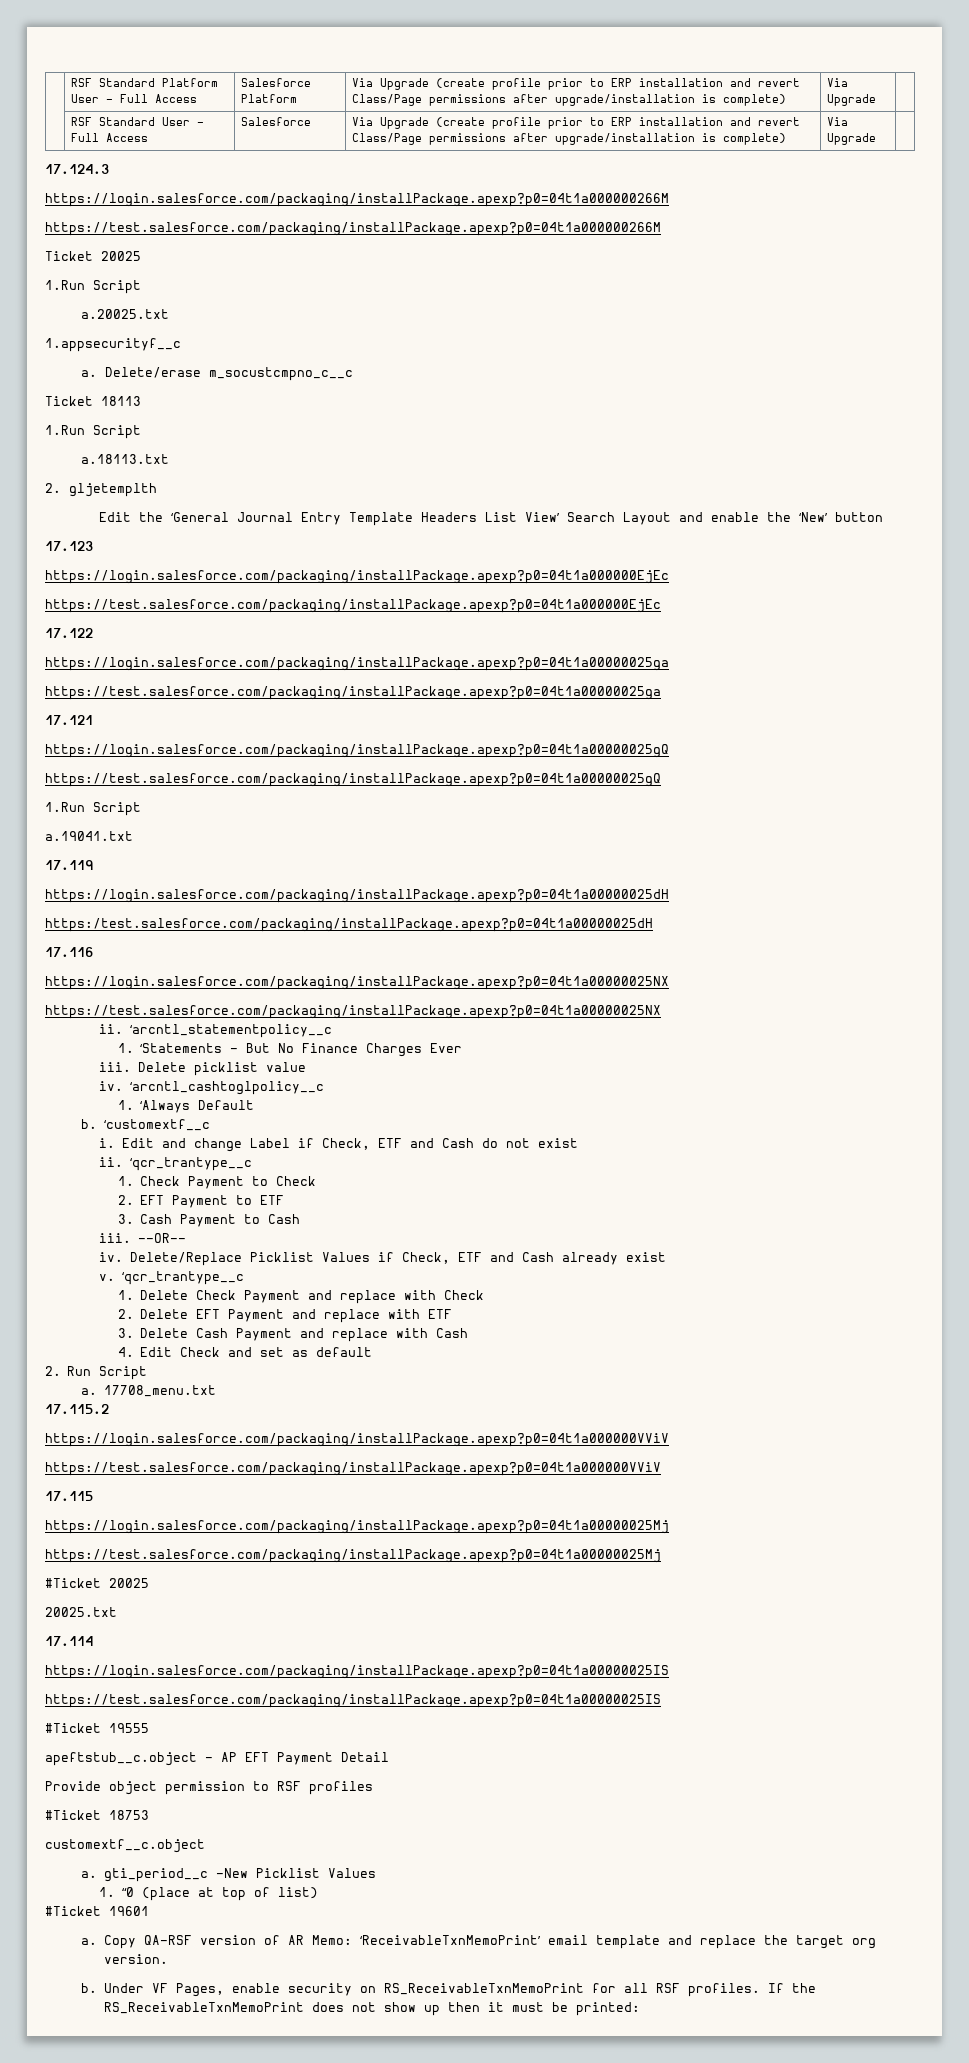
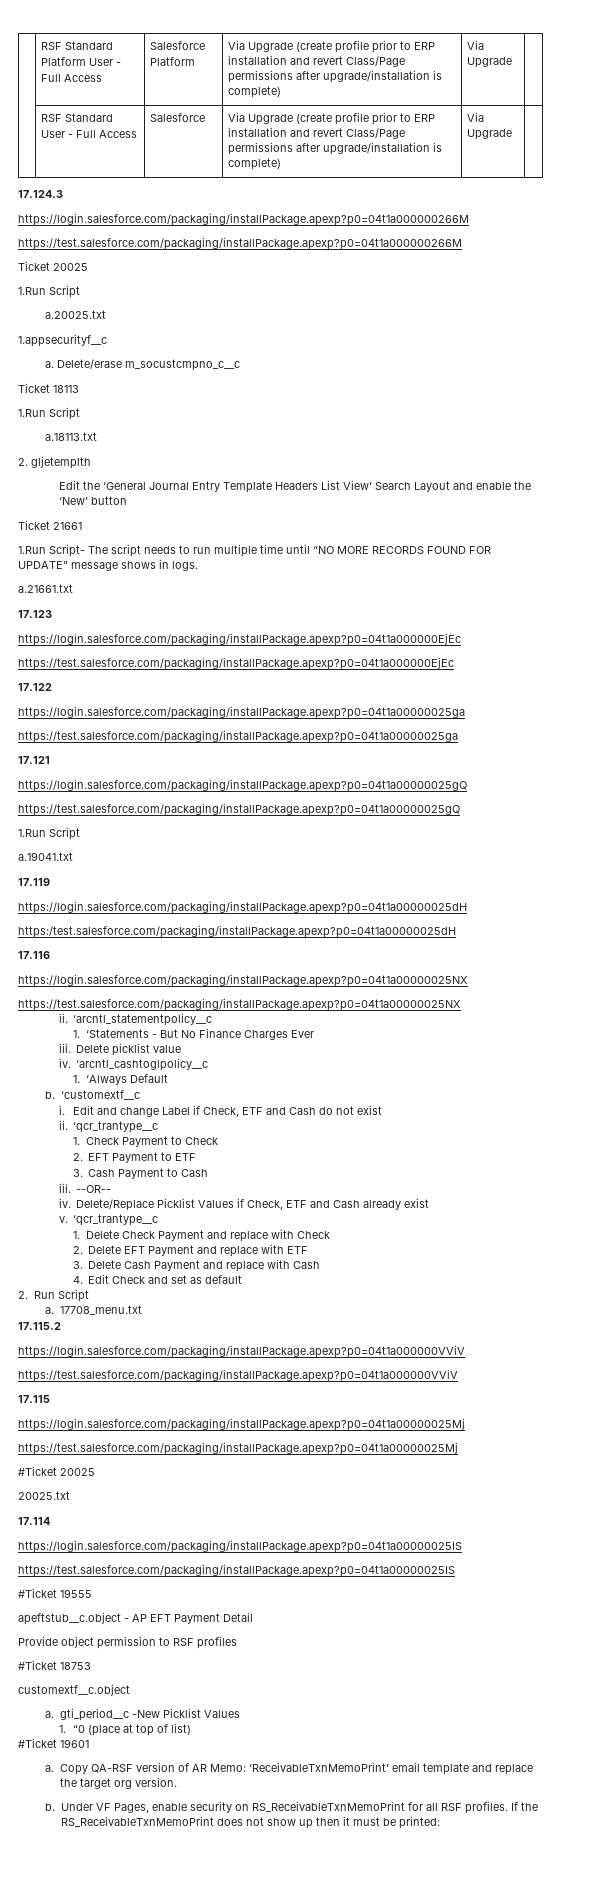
(884, 517) none -> [18,520,82,530] [18,544,491,557] [18,559,198,571] [18,584,73,593] // Ticket 21661 // 1.Run Script- The script needs to run multiple time until “NO MORE RECORDS FOUND FOR UPDATE” message shows in logs. // a.21661.txt

